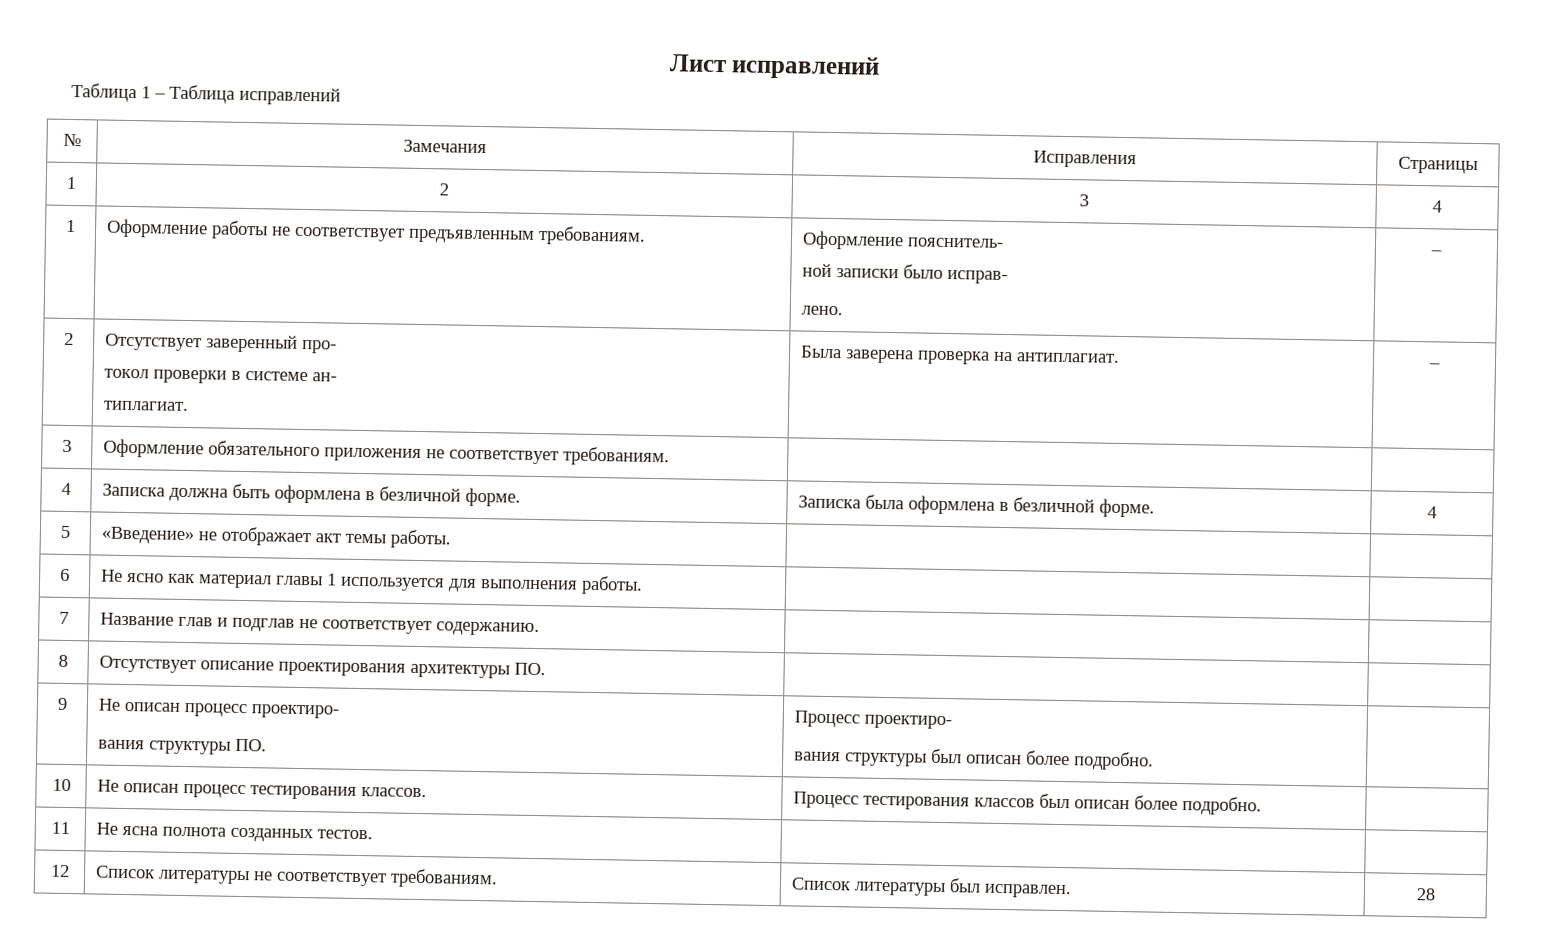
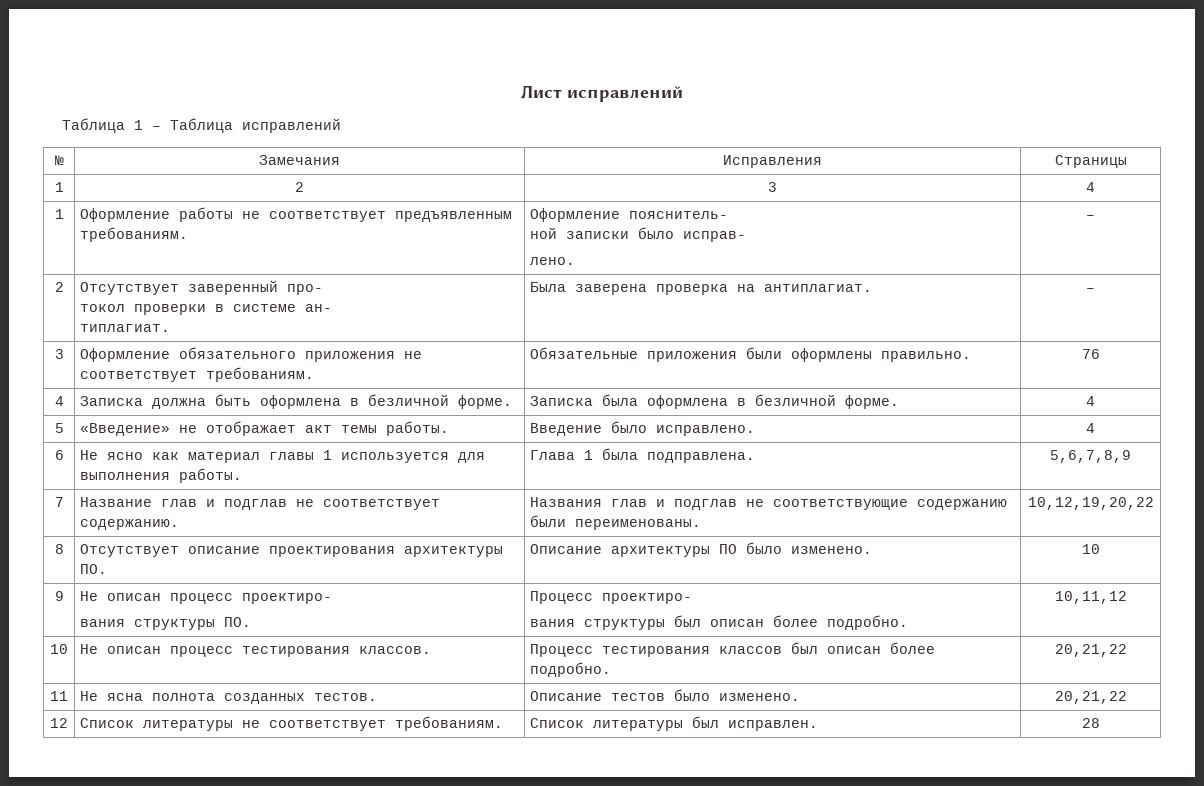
(671, 456) | -> [530,347,972,362] [1081,349,1100,359] Обязательные приложения были оформлены правильно. | 76
(452, 539) | -> [530,421,756,436] [1086,423,1095,433] Введение было исправлено. | 4
(644, 585) | -> [530,448,756,463] [1050,450,1131,463] Глава 1 была подправлена. | 5,6,7,8,9
(541, 629) | -> [530,497,1008,510] [530,515,702,530] [1027,497,1154,510] Названия глав и подглав не соответствующие содержанию были переименованы. | 10,12,19,20,22
(547, 669) | -> [530,542,873,557] [1081,544,1100,554] Описание архитектуры ПО было изменено. | 10
(1155, 761) none -> [1054,591,1127,604] 10,11,12
(1263, 806) none -> [1054,644,1127,657] 20,21,22
(374, 834) | -> [530,689,801,701] [1054,691,1127,704] Описание тестов было изменено. | 20,21,22

